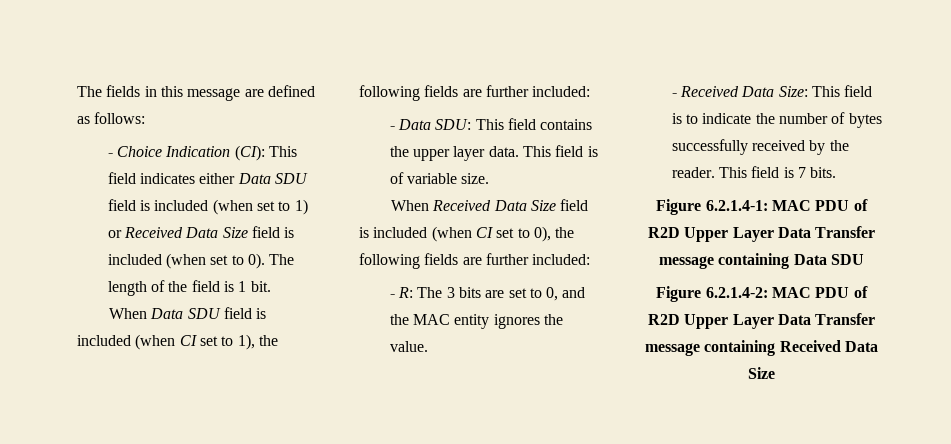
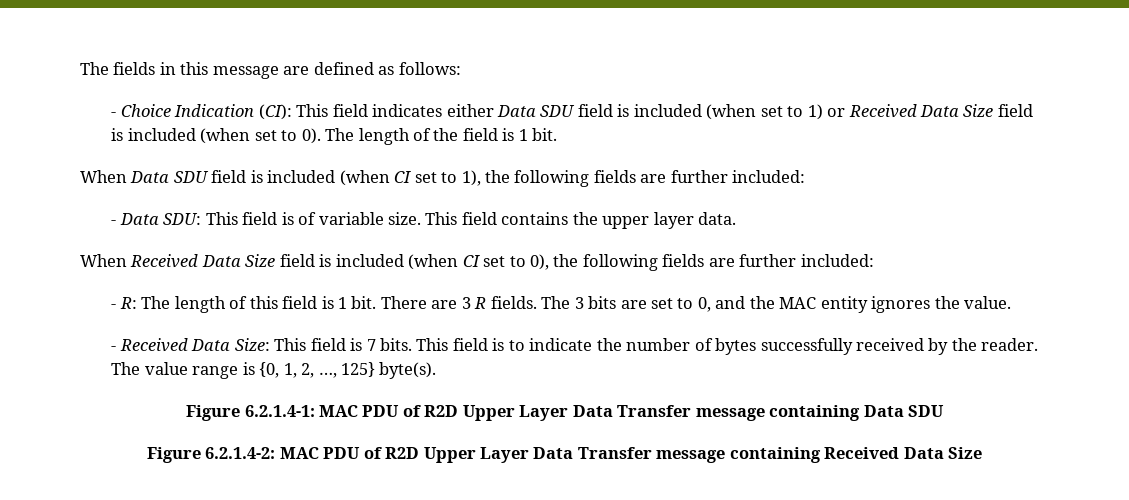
(536, 124) none -> [281,212,497,225] is of variable size. This field
[522,145,598,157] [389,172,490,184] This field is of variable size. -> (737, 218) none
(443, 292) none -> [174,296,571,313] length of this field is 1 bit. There are 3 R fields. The
(682, 118) none -> [366,338,505,351] 7 bits. This field is
[718,166,837,178] This field is 7 bits. -> [111,362,437,379] The value range is {0, 1, 2, …, 125} byte(s).

